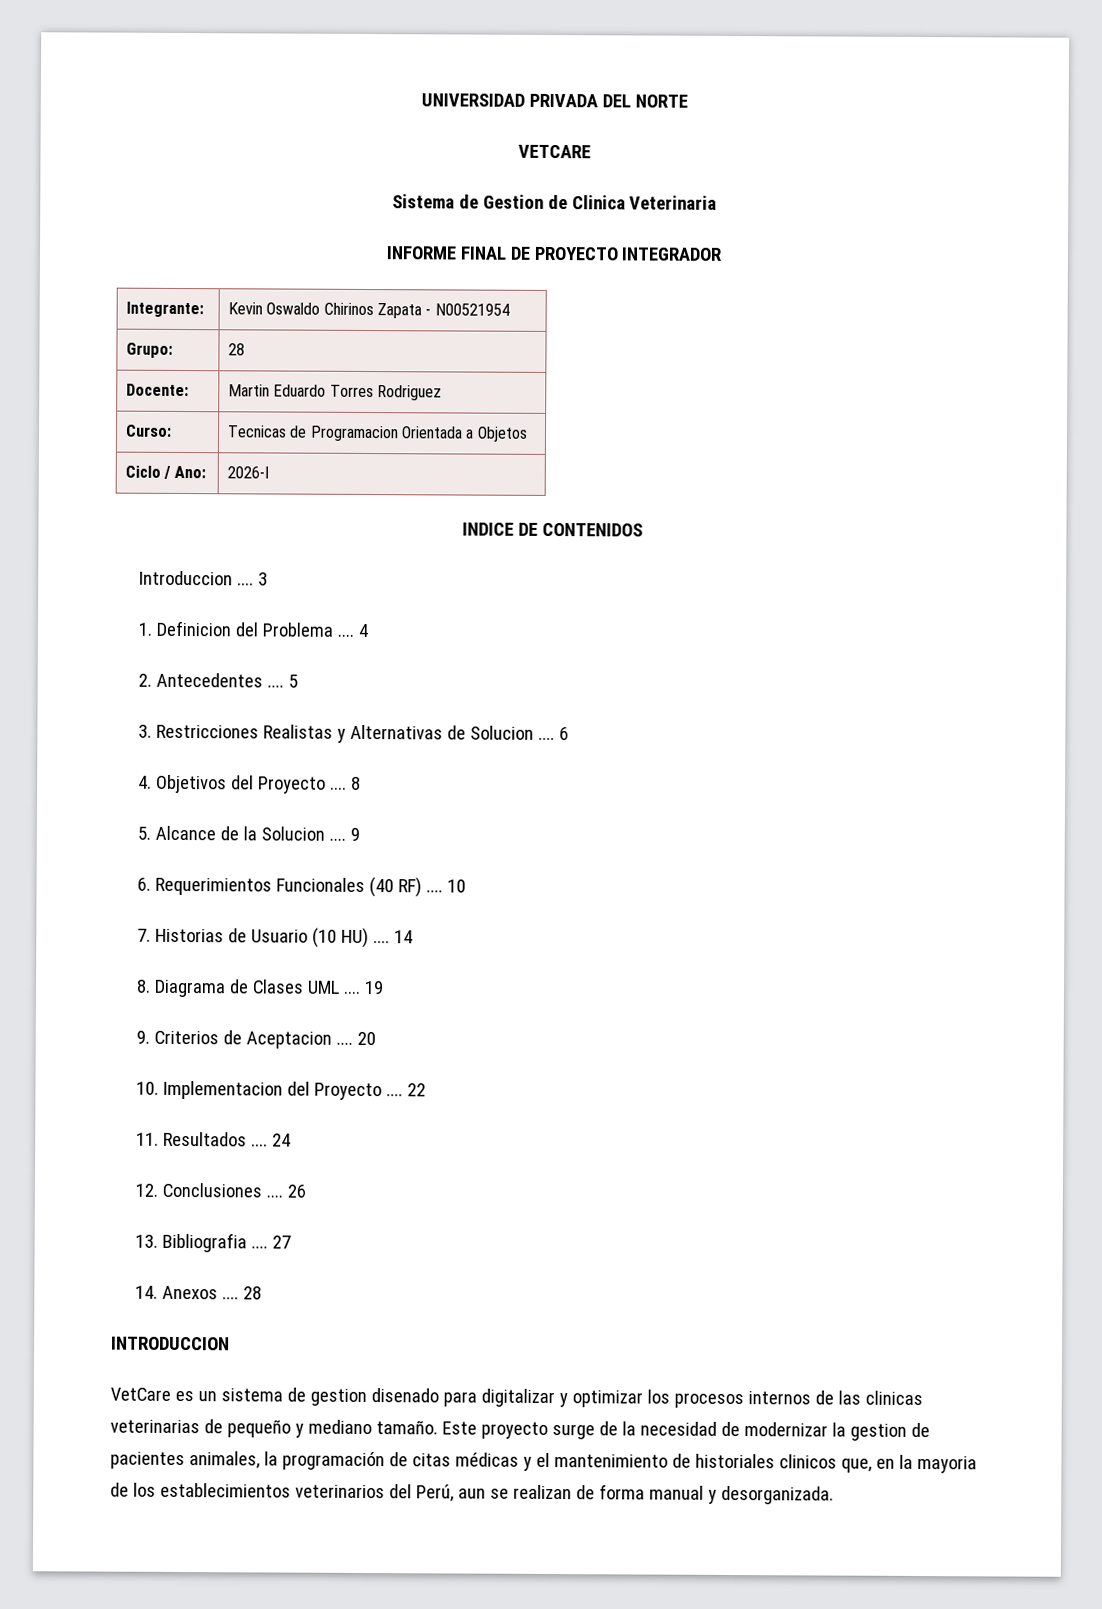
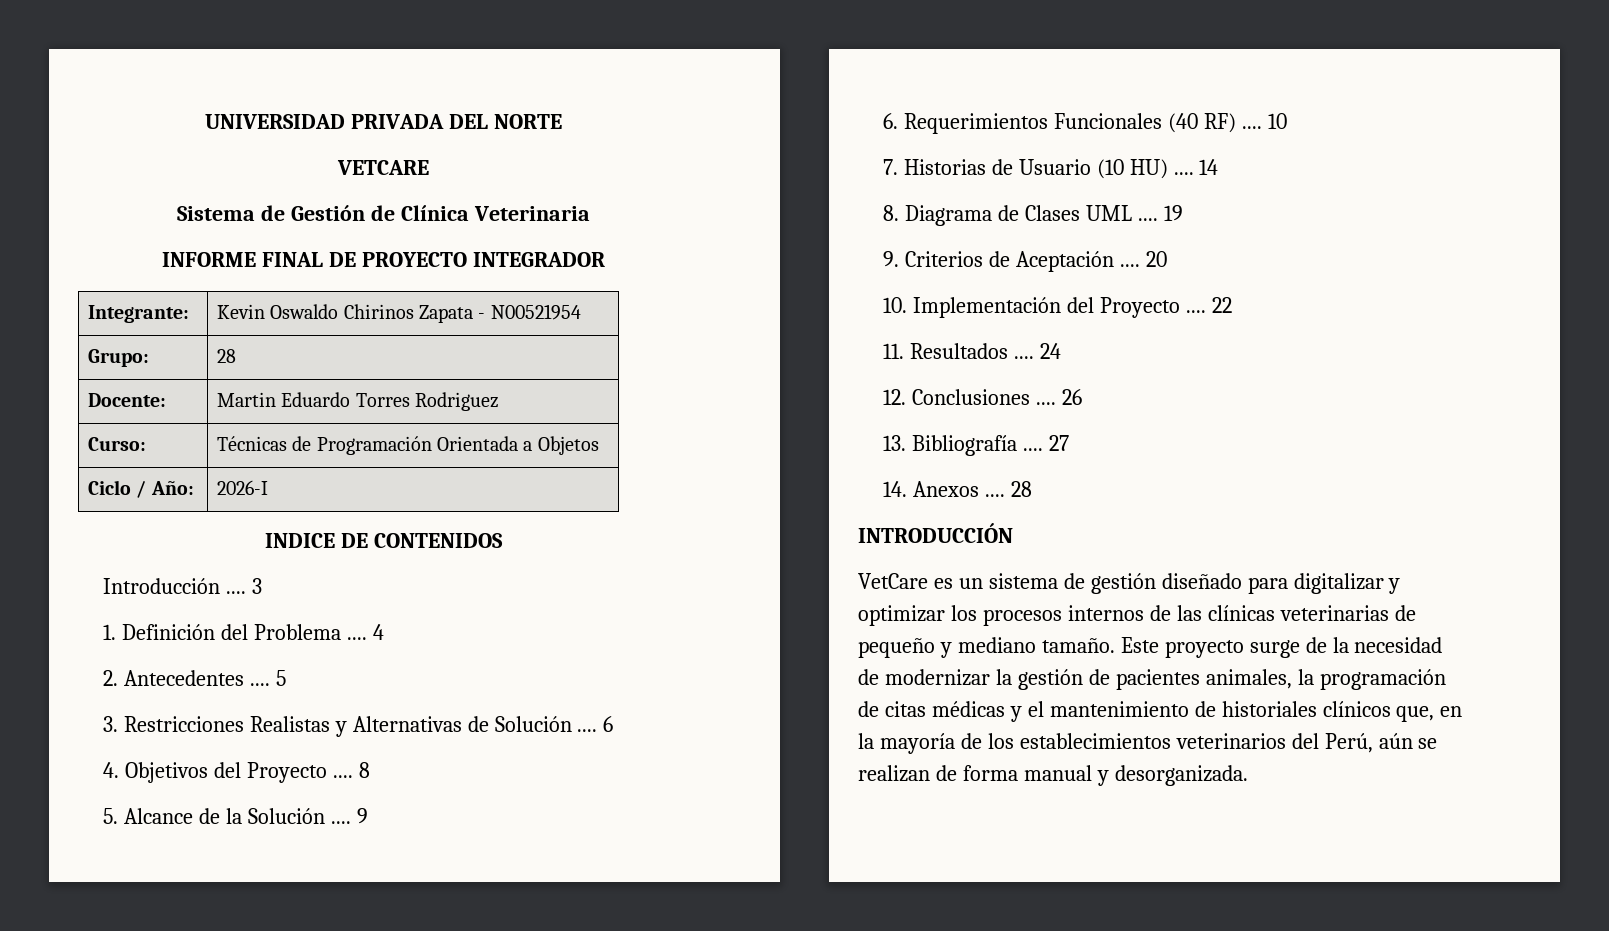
[482,194,626,210] Gestion de Clinica -> [291,205,469,221] Gestión de Clínica
[226,425,399,442] Tecnicas de Programacion -> [216,436,432,455] Técnicas de Programación
[173,465,206,479] Ano: -> [150,481,194,495] Año:
[139,570,234,586] Introduccion -> [102,578,220,594] Introducción
[156,620,232,637] Definicion -> [121,624,215,640] Definición
[470,725,535,740] Solucion -> [494,716,572,732] Solución
[261,826,326,841] Solucion -> [247,808,325,824] Solución
[246,1031,333,1049] Aceptacion -> [1015,251,1114,272] Aceptación
[163,1080,284,1100] Implementacion -> [912,297,1061,318] Implementación
[162,1232,248,1253] Bibliografia -> [911,435,1017,456] Bibliografía
[111,1336,230,1351] INTRODUCCION -> [858,523,1013,543] INTRODUCCIÓN
[309,1388,439,1407] gestion disenado -> [1090,573,1242,594] gestión diseñado
[864,1390,923,1406] clinicas -> [1207,605,1275,621] clínicas
[849,1423,907,1441] gestion -> [1017,669,1083,690] gestión
[778,1454,837,1469] clinicos -> [1322,701,1391,717] clínicos
[916,1455,977,1474] mayoria -> [879,733,955,754] mayoría
[457,1488,486,1499] aun -> [1378,733,1413,749] aún

